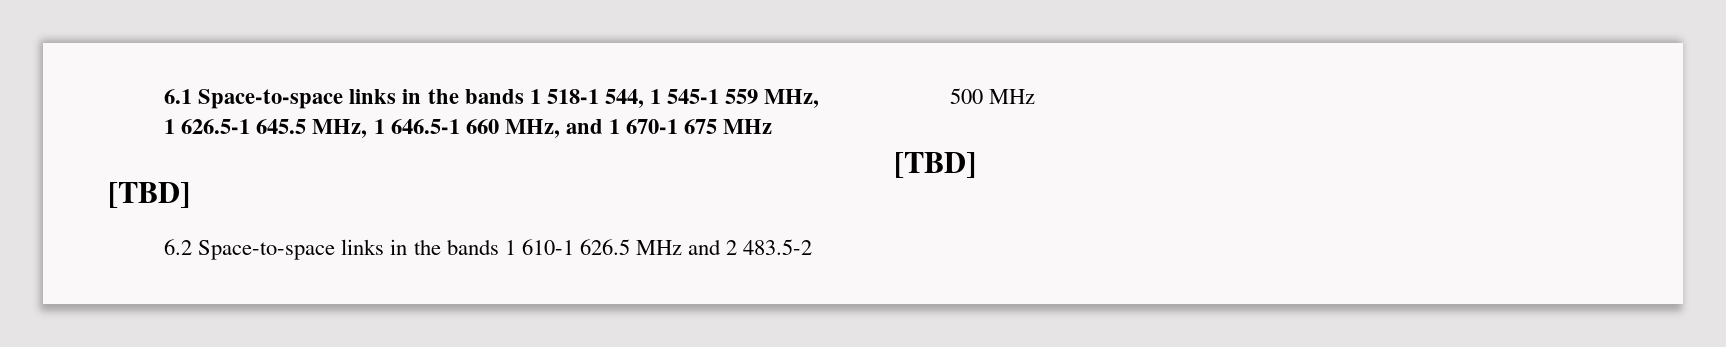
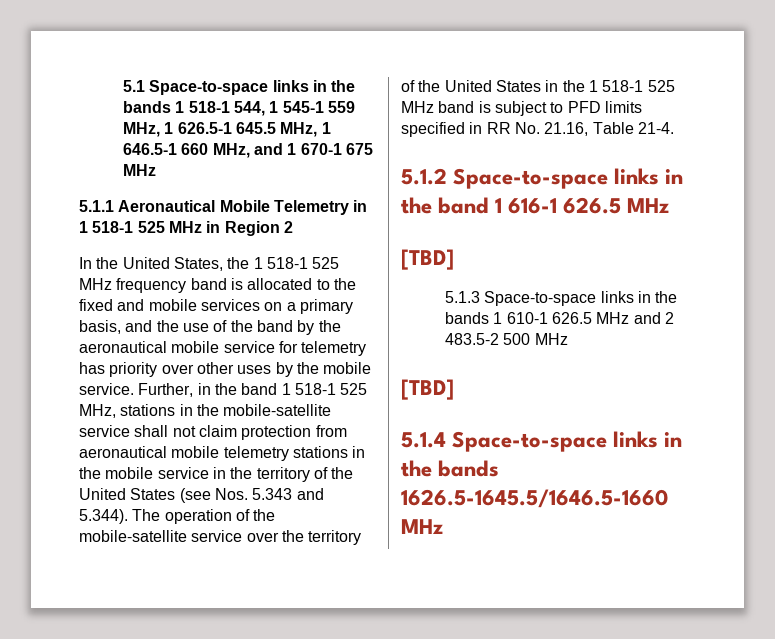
[164,89,193,104] 6.1 -> [122,80,145,92] 5.1
[108,182,190,208] [164,239,193,255] // [TBD] // 6.2 -> [79,200,368,215] [79,221,293,236] [79,257,340,271] [79,278,356,293] [79,299,353,314] [79,320,341,335] [79,341,367,356] [79,362,372,377] [79,383,368,397] [79,404,332,418] [79,425,347,440] [79,446,366,461] [79,467,354,482] [79,488,324,503] [79,509,276,524] [79,530,362,545] [401,80,675,92] [401,101,642,116] [401,122,674,137] [401,168,684,189] [401,197,670,214] [401,249,454,270] [444,291,480,303] // 5.1.1 Aeronautical Mobile Telemetry in 1 518-1 525 MHz in Region 2 // In the United States, the 1 518-1 525 MHz frequency band is allocated to the fixed and mobile services on a primary basis, and the use of the band by the aeronautical mobile service for telemetry has priority over other uses by the mobile service. Further, in the band 1 518-1 525 MHz, stations in the mobile-satellite service shall not claim protection from aeronautical mobile telemetry stations in the mobile service in the territory of the United States (see Nos. 5.343 and 5.344). The operation of the mobile-satellite service over the territory of the United States in the 1 518-1 525 MHz band is subject to PFD limits specified in RR No. 21.16, Table 21-4. // 5.1.2 Space-to-space links in the band 1 616-1 626.5 MHz // [TBD] // 5.1.3
(976, 165) none -> [401,431,683,452] [401,460,500,477] [401,489,668,508] [401,519,443,534] // 5.1.4 Space-to-space links in the bands 1626.5-1645.5/1646.5-1660 MHz

